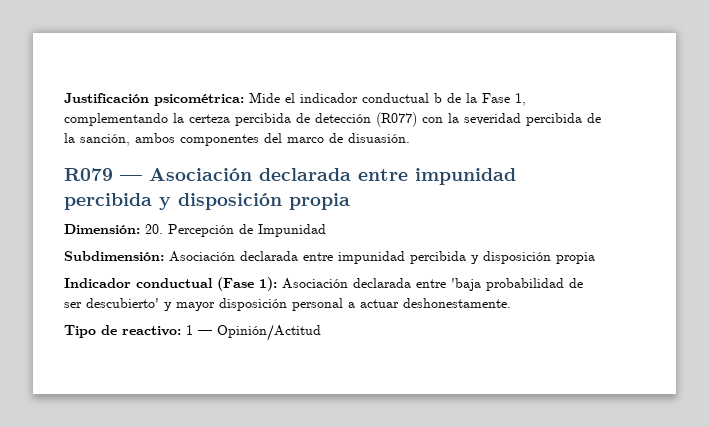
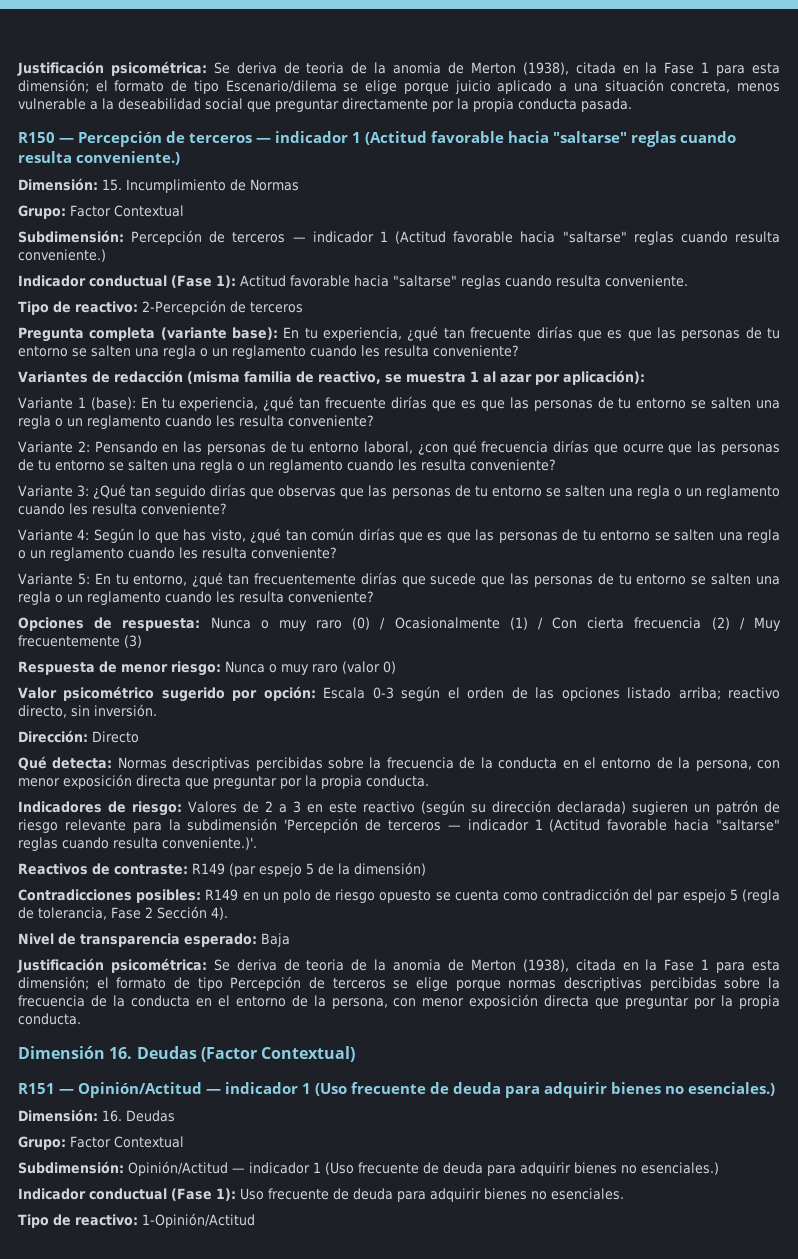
[64,92,526,106] [64,112,601,127] [64,133,410,146] [64,168,516,185] [64,193,350,210] [64,224,326,237] [64,251,595,264] [64,277,583,291] [64,298,511,311] [64,324,321,341] Justificación psicométrica: Mide el indicador conductual b de la Fase 1, complementando la certeza percibida de detección (R077) con la severidad percibida de la sanción, ambos componentes del marco de disuasión. // R079 — Asociación declarada entre impunidad percibida y disposición propia // Dimensión: 20. Percepción de Impunidad // Subdimensión: Asociación declarada entre impunidad percibida y disposición propia // Indicador conductual (Fase 1): Asociación declarada entre 'baja probabilidad de ser descubierto' y mayor disposición personal a actuar deshonestamente. // Tipo de reactivo: 1 — Opinión/Actitud -> [17,61,781,76] [18,79,781,94] [18,98,632,112] [18,131,736,147] [18,151,180,165] [18,178,299,193] [18,205,184,219] [18,230,780,245] [18,249,106,262] [18,275,688,289] [18,300,303,315] [18,326,781,342] [18,345,519,359] [18,370,645,385] [18,396,781,411] [18,415,374,429] [18,440,781,455] [18,459,556,473] [18,484,780,499] [18,503,227,515] [18,528,780,543] [18,547,337,561] [18,572,781,587] [18,591,374,605] [18,617,781,631] [18,635,142,648] [18,661,396,676] [18,686,780,702] [18,704,157,718] [18,730,139,743] [18,756,780,771] [18,774,429,789] [18,800,780,816] [18,818,780,833] [18,837,257,851] [18,862,426,877] [18,888,780,903] [18,906,228,920] [18,933,290,947] [17,958,781,973] [18,976,780,991] [18,994,781,1009] [18,1013,81,1025] [18,1046,356,1062] [18,1082,775,1098] [18,1109,175,1122] [18,1136,184,1150] [18,1161,719,1176] [18,1188,624,1202] [18,1213,255,1228] Justificación psicométrica: Se deriva de teoria de la anomia de Merton (1938), citada en la Fase 1 para esta dimensión; el formato de tipo Escenario/dilema se elige porque juicio aplicado a una situación concreta, menos vulnerable a la deseabilidad social que preguntar directamente por la propia conducta pasada. // R150 — Percepción de terceros — indicador 1 (Actitud favorable hacia "saltarse" reglas cuando resulta conveniente.) // Dimensión: 15. Incumplimiento de Normas // Grupo: Factor Contextual // Subdimensión: Percepción de terceros — indicador 1 (Actitud favorable hacia "saltarse" reglas cuando resulta conveniente.) // Indicador conductual (Fase 1): Actitud favorable hacia "saltarse" reglas cuando resulta conveniente. // Tipo de reactivo: 2-Percepción de terceros // Pregunta completa (variante base): En tu experiencia, ¿qué tan frecuente dirías que es que las personas de tu entorno se salten una regla o un reglamento cuando les resulta conveniente? // Variantes de redacción (misma familia de reactivo, se muestra 1 al azar por aplicación): // Variante 1 (base): En tu experiencia, ¿qué tan frecuente dirías que es que las personas de tu entorno se salten una regla o un reglamento cuando les resulta conveniente? // Variante 2: Pensando en las personas de tu entorno laboral, ¿con qué frecuencia dirías que ocurre que las personas de tu entorno se salten una regla o un reglamento cuando les resulta conveniente? // Variante 3: ¿Qué tan seguido dirías que observas que las personas de tu entorno se salten una regla o un reglamento cuando les resulta conveniente? // Variante 4: Según lo que has visto, ¿qué tan común dirías que es que las personas de tu entorno se salten una regla o un reglamento cuando les resulta conveniente? // Variante 5: En tu entorno, ¿qué tan frecuentemente dirías que sucede que las personas de tu entorno se salten una regla o un reglamento cuando les resulta conveniente? // Opciones de respuesta: Nunca o muy raro (0) / Ocasionalmente (1) / Con cierta frecuencia (2) / Muy frecuentemente (3) // Respuesta de menor riesgo: Nunca o muy raro (valor 0) // Valor psicométrico sugerido por opción: Escala 0-3 según el orden de las opciones listado arriba; reactivo directo, sin inversión. // Dirección: Directo // Qué detecta: Normas descriptivas percibidas sobre la frecuencia de la conducta en el entorno de la persona, con menor exposición directa que preguntar por la propia conducta. // Indicadores de riesgo: Valores de 2 a 3 en este reactivo (según su dirección declarada) sugieren un patrón de riesgo relevante para la subdimensión 'Percepción de terceros — indicador 1 (Actitud favorable hacia "saltarse" reglas cuando resulta conveniente.)'. // Reactivos de contraste: R149 (par espejo 5 de la dimensión) // Contradicciones posibles: R149 en un polo de riesgo opuesto se cuenta como contradicción del par espejo 5 (regla de tolerancia, Fase 2 Sección 4). // Nivel de transparencia esperado: Baja // Justificación psicométrica: Se deriva de teoria de la anomia de Merton (1938), citada en la Fase 1 para esta dimensión; el formato de tipo Percepción de terceros se elige porque normas descriptivas percibidas sobre la frecuencia de la conducta en el entorno de la persona, con menor exposición directa que preguntar por la propia conducta. // Dimensión 16. Deudas (Factor Contextual) // R151 — Opinión/Actitud — indicador 1 (Uso frecuente de deuda para adquirir bienes no esenciales.) // Dimensión: 16. Deudas // Grupo: Factor Contextual // Subdimensión: Opinión/Actitud — indicador 1 (Uso frecuente de deuda para adquirir bienes no esenciales.) // Indicador conductual (Fase 1): Uso frecuente de deuda para adquirir bienes no esenciales. // Tipo de reactivo: 1-Opinión/Actitud

